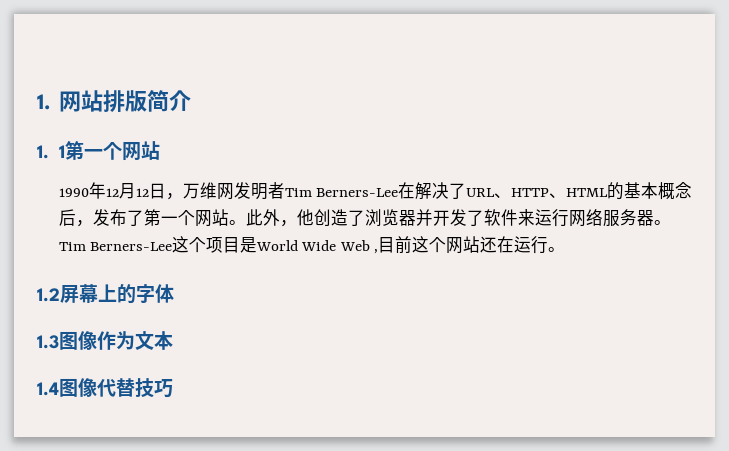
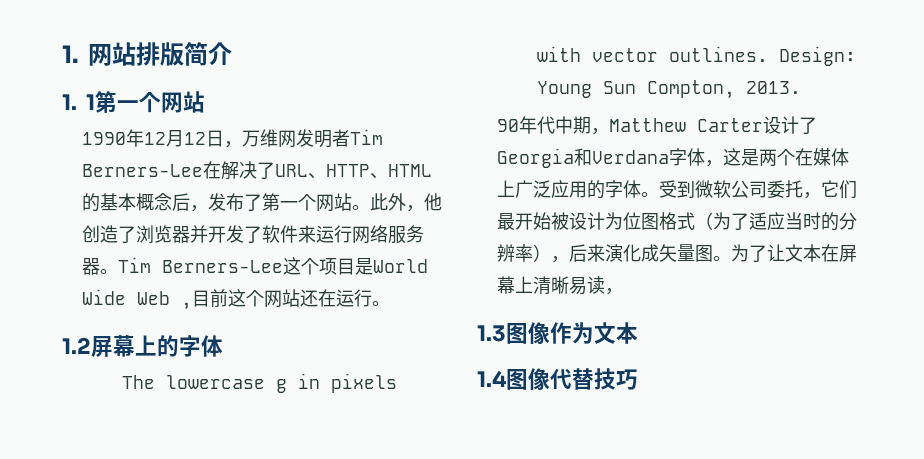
(174, 293) none -> [121,373,397,393] [536,46,856,66] [536,80,801,99] [496,116,817,135] [496,148,849,168] [496,180,857,199] [496,212,857,231] [496,244,857,263] [496,276,623,295] // The lowercase g in pixels with vector outlines. Design: Young Sun Compton, 2013. // 90年代中期，Matthew Carter设计了Georgia和Verdana字体，这是两个在媒体上广泛应用的字体。受到微软公司委托，它们最开始被设计为位图格式（为了适应当时的分辨率），后来演化成矢量图。为了让文本在屏幕上清晰易读，

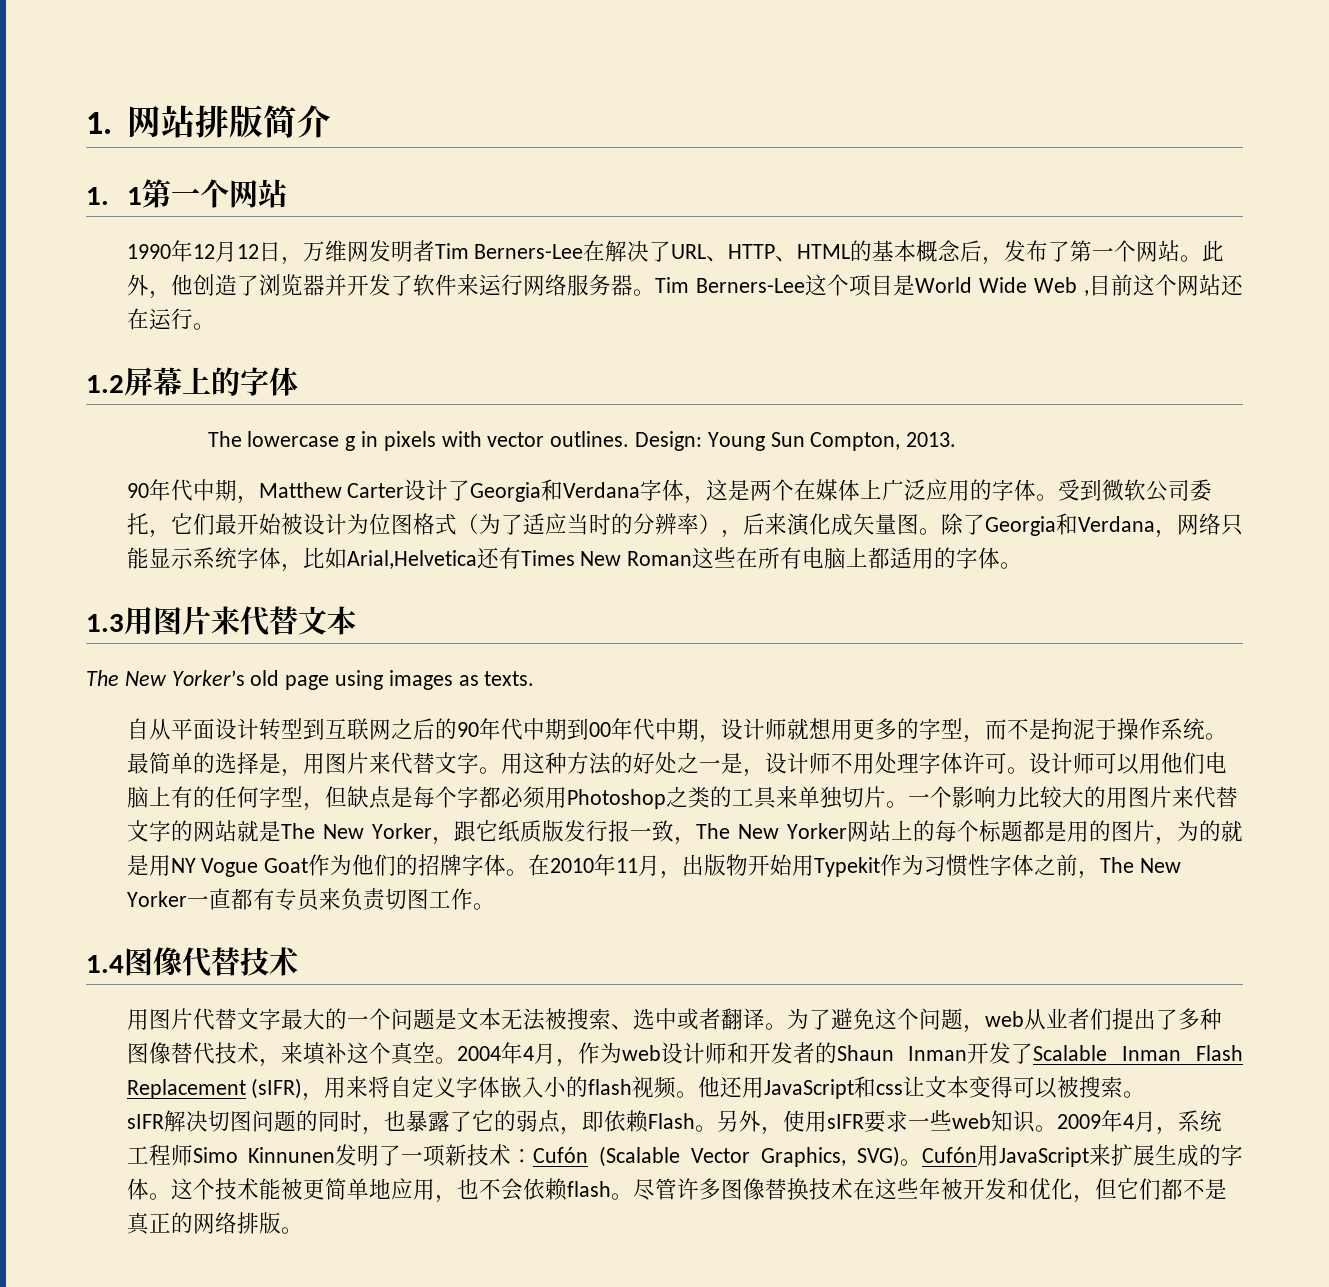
[730,244,857,262] [496,276,623,295] [477,322,638,344] [477,368,638,390] 为了让文本在屏幕上清晰易读， // 1.3图像作为文本 // 1.4图像代替技巧 -> [940,513,1243,538] [126,547,1023,572] [86,606,356,636] [86,670,535,690] [126,718,1227,743] [126,752,1227,777] [126,786,1238,811] [126,820,1243,845] [126,854,1181,879] [126,888,495,911] [86,947,298,977] [126,1008,1222,1033] [126,1042,1243,1067] [126,1076,1146,1101] [126,1110,1222,1135] [126,1144,1243,1167] [126,1178,1227,1203] [126,1212,303,1235] 除了Georgia和Verdana，网络只能显示系统字体，比如Arial,Helvetica还有Times New Roman这些在所有电脑上都适用的字体。 // 1.3用图片来代替文本 // The New Yorker’s old page using images as texts. // 自从平面设计转型到互联网之后的90年代中期到00年代中期，设计师就想用更多的字型，而不是拘泥于操作系统。最简单的选择是，用图片来代替文字。用这种方法的好处之一是，设计师不用处理字体许可。设计师可以用他们电脑上有的任何字型，但缺点是每个字都必须用Photoshop之类的工具来单独切片。一个影响力比较大的用图片来代替文字的网站就是The New Yorker，跟它纸质版发行报一致，The New Yorker网站上的每个标题都是用的图片，为的就是用NY Vogue Goat作为他们的招牌字体。在2010年11月，出版物开始用Typekit作为习惯性字体之前，The New Yorker一直都有专员来负责切图工作。 // 1.4图像代替技术 // 用图片代替文字最大的一个问题是文本无法被搜索、选中或者翻译。为了避免这个问题，web从业者们提出了多种图像替代技术，来填补这个真空。2004年4月，作为web设计师和开发者的Shaun Inman开发了Scalable Inman Flash Replacement (sIFR)，用来将自定义字体嵌入小的flash视频。他还用JavaScript和css让文本变得可以被搜索。 // sIFR解决切图问题的同时，也暴露了它的弱点，即依赖Flash。另外，使用sIFR要求一些web知识。2009年4月，系统工程师Simo Kinnunen发明了一项新技术：Cufón (Scalable Vector Graphics, SVG)。Cufón用JavaScript来扩展生成的字体。这个技术能被更简单地应用，也不会依赖flash。尽管许多图像替换技术在这些年被开发和优化，但它们都不是真正的网络排版。

